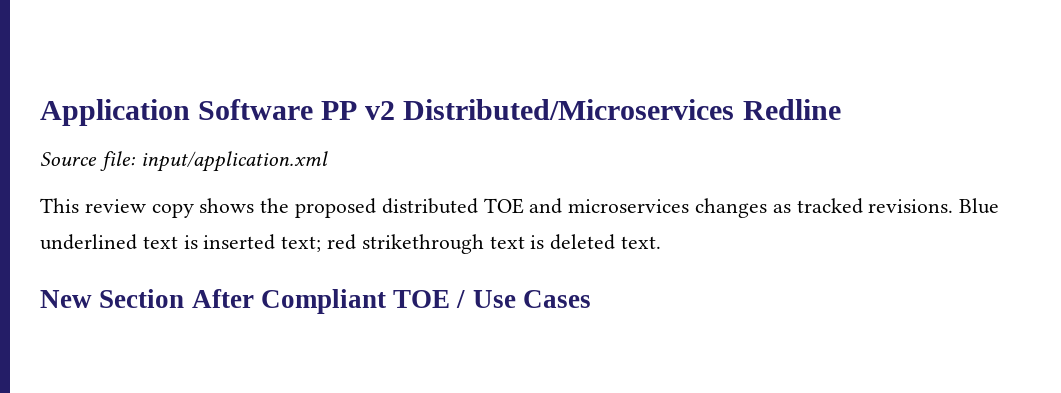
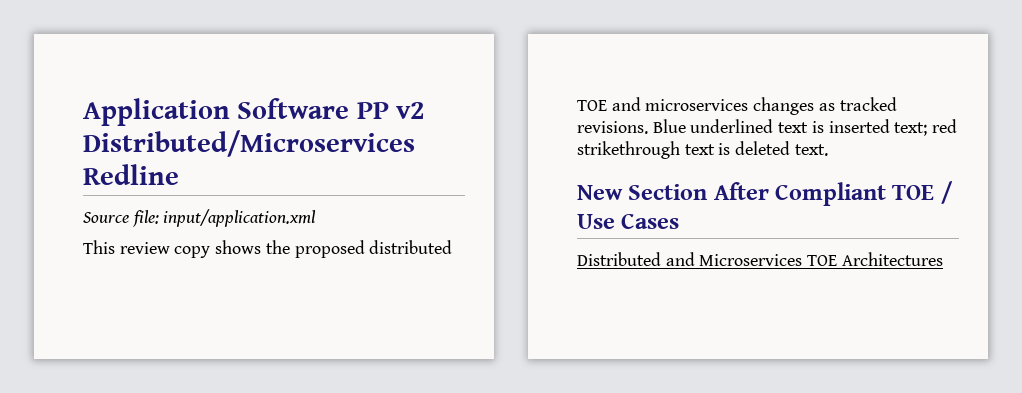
(592, 299) none -> [577,252,943,266] // Distributed and Microservices TOE Architectures

